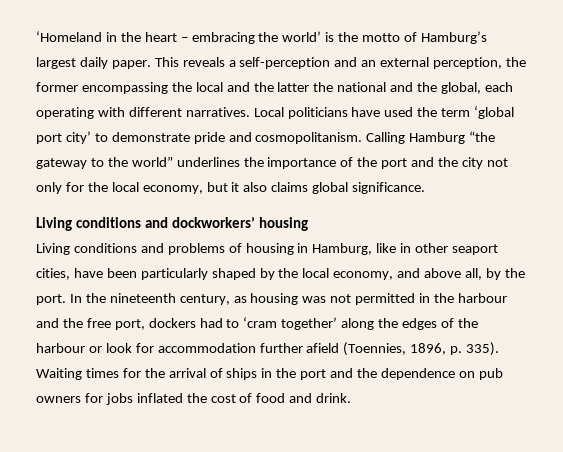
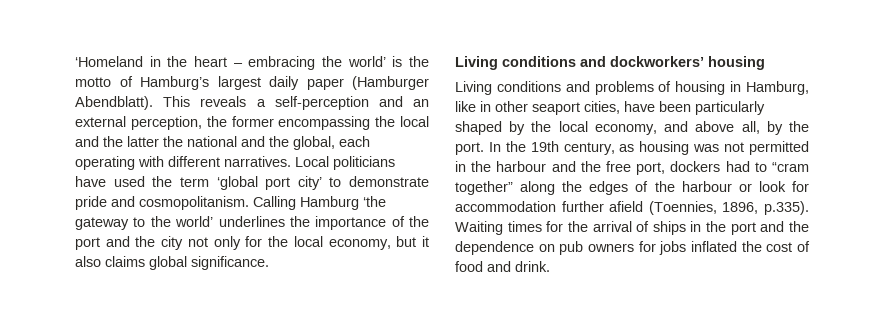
[111,60,151,69] paper. -> [306,76,429,90] [75,96,153,110] paper (Hamburger Abendblatt).
[469,131,496,142] “the -> [363,196,386,207] ‘the
[131,156,173,167] world” -> [175,216,214,227] world’
[109,293,176,303] nineteenth -> [530,141,559,152] 19th
[243,317,338,330] ‘cram together’ -> [772,162,809,172] [455,181,513,195] “cram together”
[450,342,500,356] p. 335). -> [764,201,809,215] p.335).

